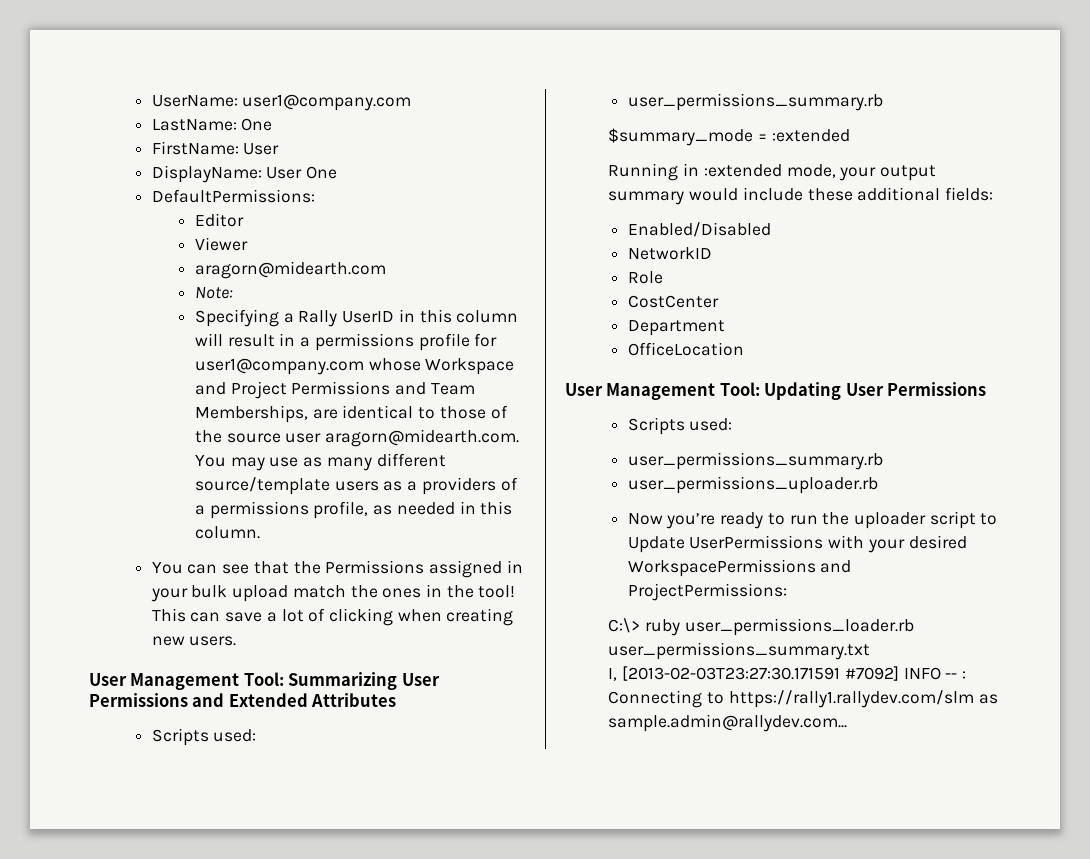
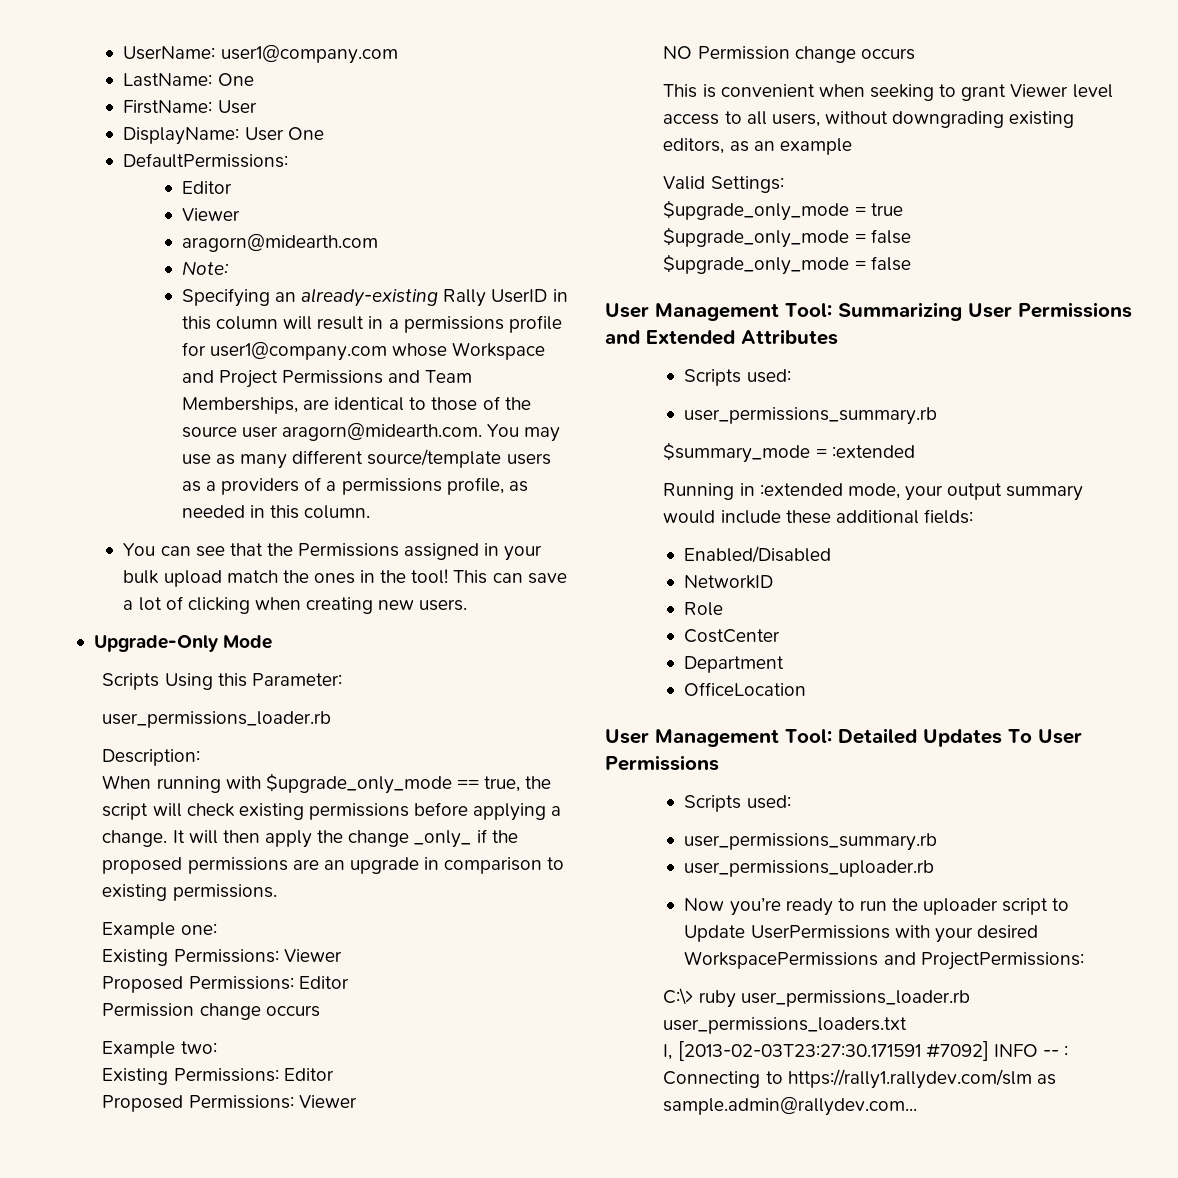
[283,313,294,323] a -> [274,288,439,307] an already-existing
(237, 641) none -> [94,635,273,652] [102,673,342,690] [102,711,332,728] [102,749,201,766] [102,773,552,794] [102,802,562,821] [102,829,518,848] [102,857,565,874] [102,884,277,901] [102,922,217,939] [102,949,342,966] [102,976,349,993] [102,1003,320,1020] [102,1041,217,1058] [102,1068,334,1085] [102,1095,357,1112] [663,46,915,63] [663,84,1113,101] [663,111,1075,128] [663,138,852,155] [663,176,784,193] [663,200,903,221] [663,227,911,248] [663,254,911,275] // Upgrade-Only Mode // Scripts Using this Parameter: // user_permissions_loader.rb // Description: // When running with $upgrade_only_mode == true, the script will check existing permissions before applying a change. It will then apply the change _only_ if the proposed permissions are an upgrade in comparison to existing permissions. // Example one: // Existing Permissions: Viewer // Proposed Permissions: Editor // Permission change occurs // Example two: // Existing Permissions: Editor // Proposed Permissions: Viewer // NO Permission change occurs // This is convenient when seeking to grant Viewer level access to all users, without downgrading existing editors, as an example // Valid Settings: // $upgrade_only_mode = true // $upgrade_only_mode = false // $upgrade_only_mode = false
[764,382,842,400] Updating -> [838,728,1032,747] Detailed Updates To
[608,642,871,660] user_permissions_summary.txt -> [663,1017,908,1034] user_permissions_loaders.txt

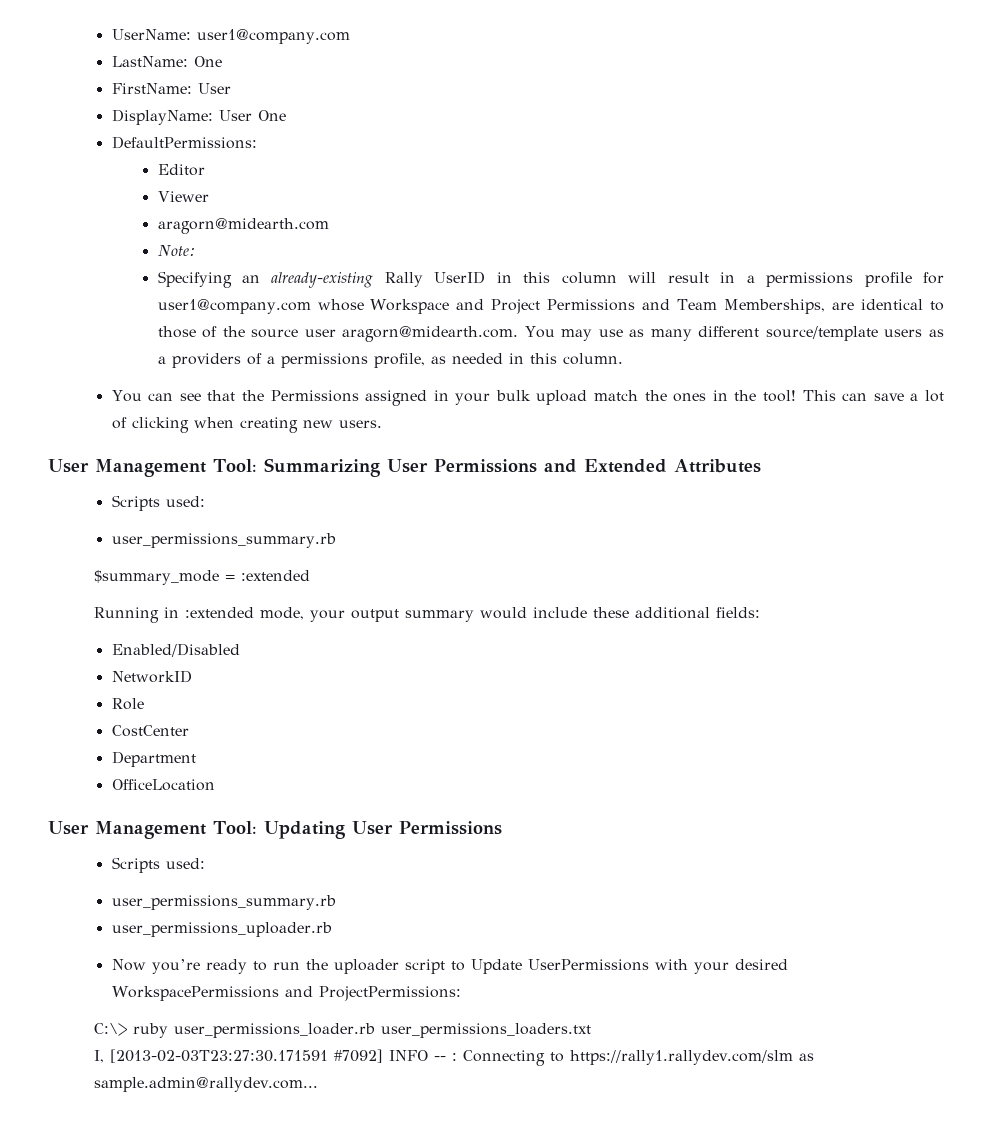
[94,635,273,652] [102,673,342,690] [102,711,332,728] [102,749,201,766] [102,773,552,794] [102,802,562,821] [102,829,518,848] [102,857,565,874] [102,884,277,901] [102,922,217,939] [102,949,342,966] [102,976,349,993] [102,1003,320,1020] [102,1041,217,1058] [102,1068,334,1085] [102,1095,357,1112] [663,46,915,63] [663,84,1113,101] [663,111,1075,128] [663,138,852,155] [663,176,784,193] [663,200,903,221] [663,227,911,248] [663,254,911,275] // Upgrade-Only Mode // Scripts Using this Parameter: // user_permissions_loader.rb // Description: // When running with $upgrade_only_mode == true, the script will check existing permissions before applying a change. It will then apply the change _only_ if the proposed permissions are an upgrade in comparison to existing permissions. // Example one: // Existing Permissions: Viewer // Proposed Permissions: Editor // Permission change occurs // Example two: // Existing Permissions: Editor // Proposed Permissions: Viewer // NO Permission change occurs // This is convenient when seeking to grant Viewer level access to all users, without downgrading existing editors, as an example // Valid Settings: // $upgrade_only_mode = true // $upgrade_only_mode = false // $upgrade_only_mode = false -> (382, 424) none
[838,728,1032,747] Detailed Updates To -> [263,821,345,839] Updating

